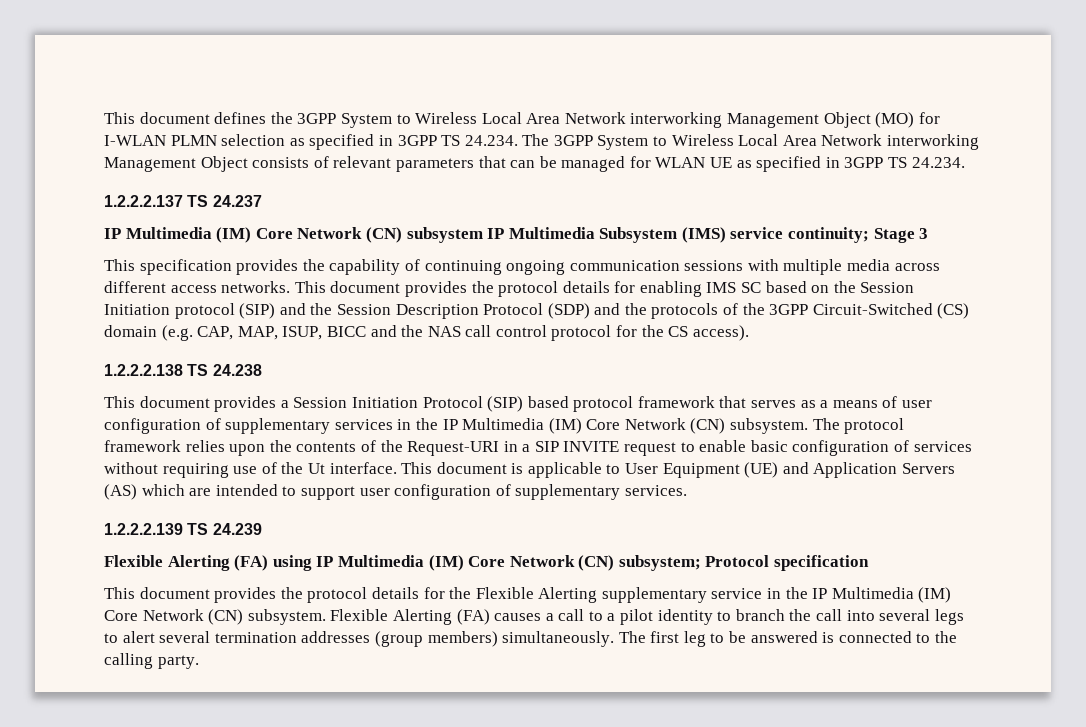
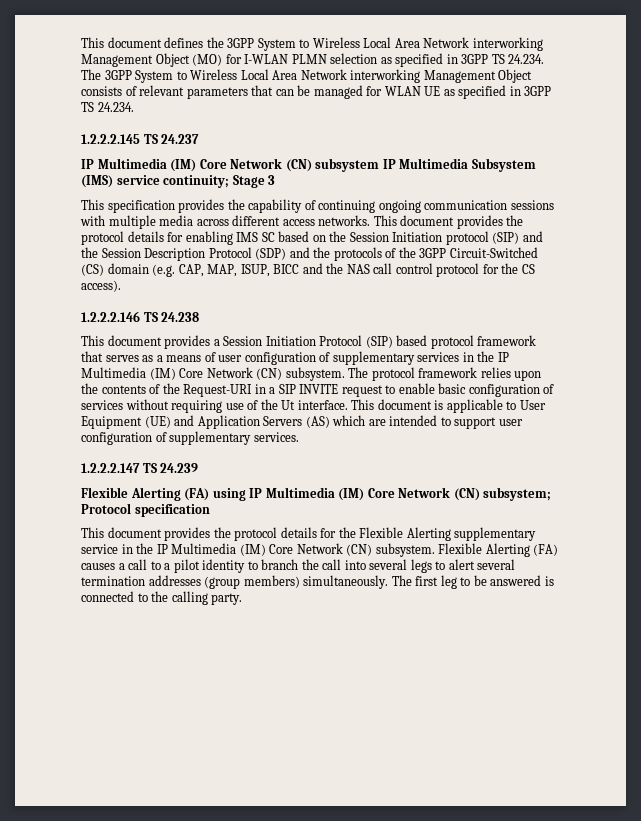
[104,195,183,207] 1.2.2.2.137 -> [81,134,140,144] 1.2.2.2.145
[104,364,183,376] 1.2.2.2.138 -> [81,311,140,322] 1.2.2.2.146
[104,523,183,535] 1.2.2.2.139 -> [81,463,140,473] 1.2.2.2.147

